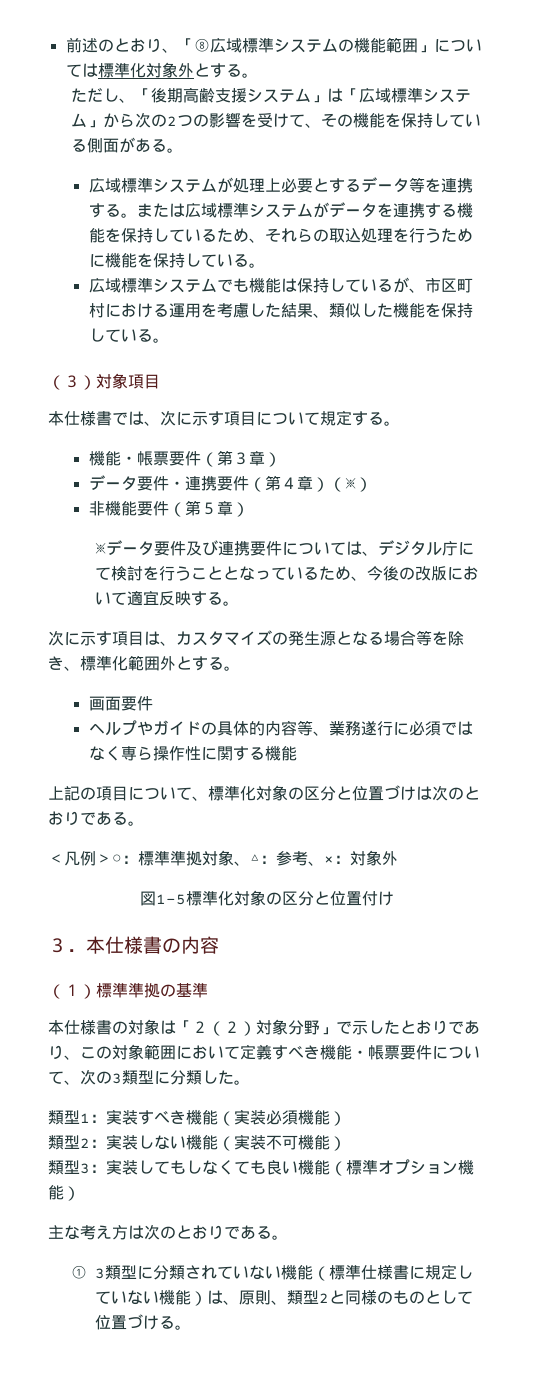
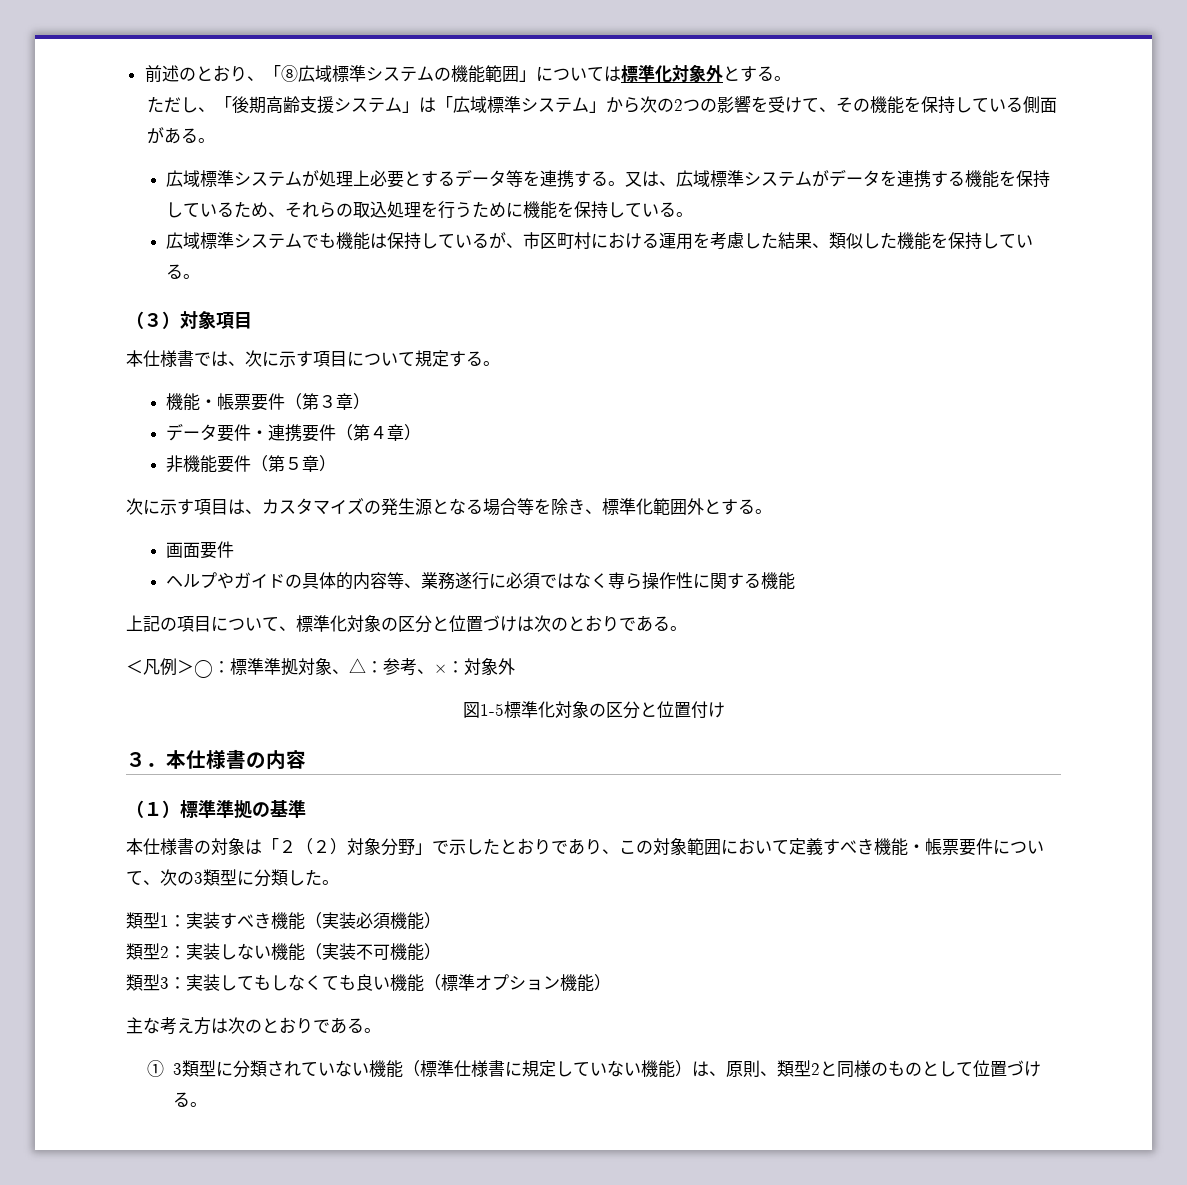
[136,203,185,217] または -> [625,171,677,187] 又は、
[328,477,372,492] （※） -> (422, 432) none
[94,540,474,556] [94,566,479,581] [94,590,239,606] // ※データ要件及び連携要件については、デジタル庁にて検討を行うこととなっているため、今後の改版において適宜反映する。 -> (337, 463) none

